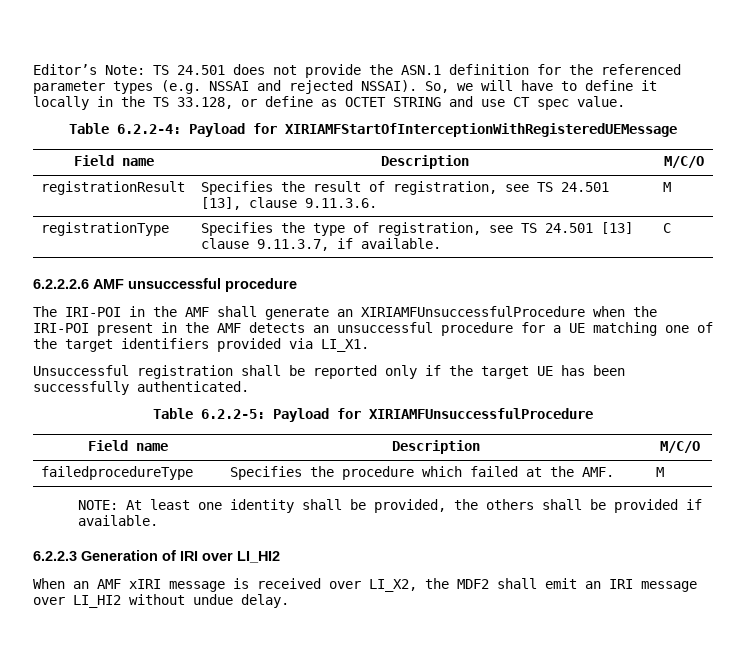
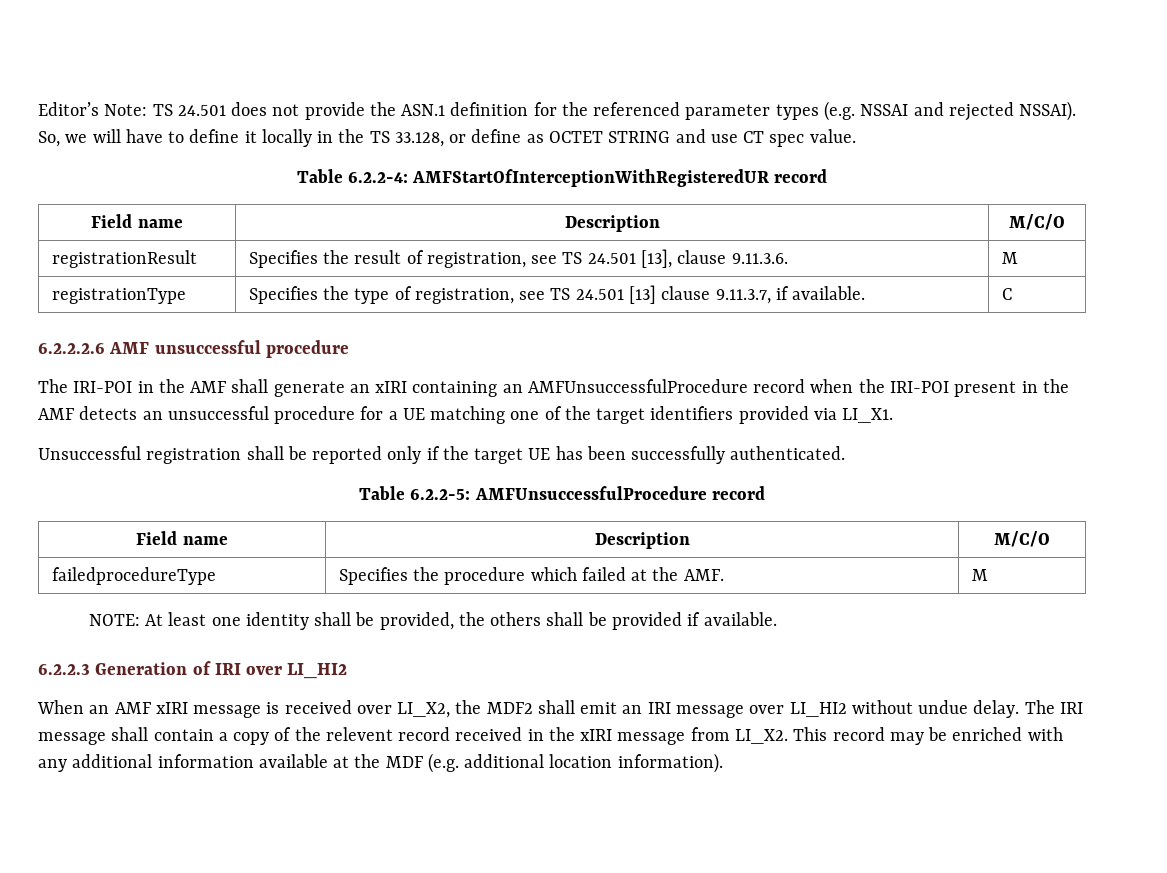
[189,123,677,137] Payload for XIRIAMFStartOfInterceptionWithRegisteredUEMessage -> [412,169,828,187] AMFStartOfInterceptionWithRegisteredUR record
[361,306,585,317] XIRIAMFUnsuccessfulProcedure -> [375,379,806,397] xIRI containing an AMFUnsuccessfulProcedure record
[273,408,593,422] Payload for XIRIAMFUnsuccessfulProcedure -> [474,486,765,500] AMFUnsuccessfulProcedure record
(289, 601) none -> [1024,700,1083,714] [38,727,1063,745] [38,753,723,773] The IRI message shall contain a copy of the relevent record received in the xIRI message from LI_X2. This record may be enriched with any additional information available at the MDF (e.g. additional location information).

